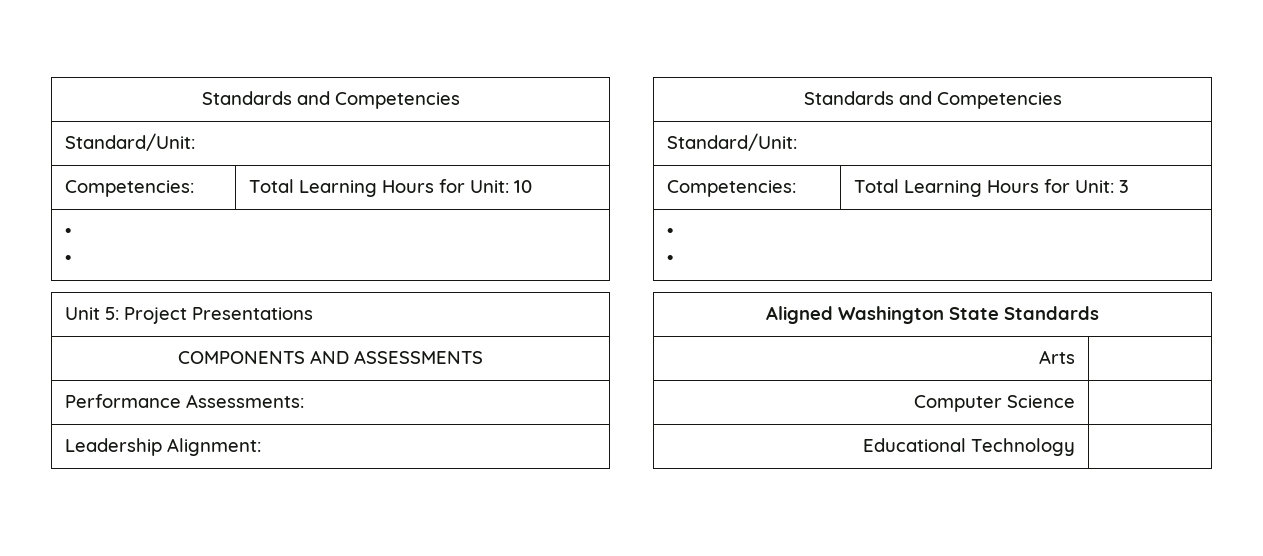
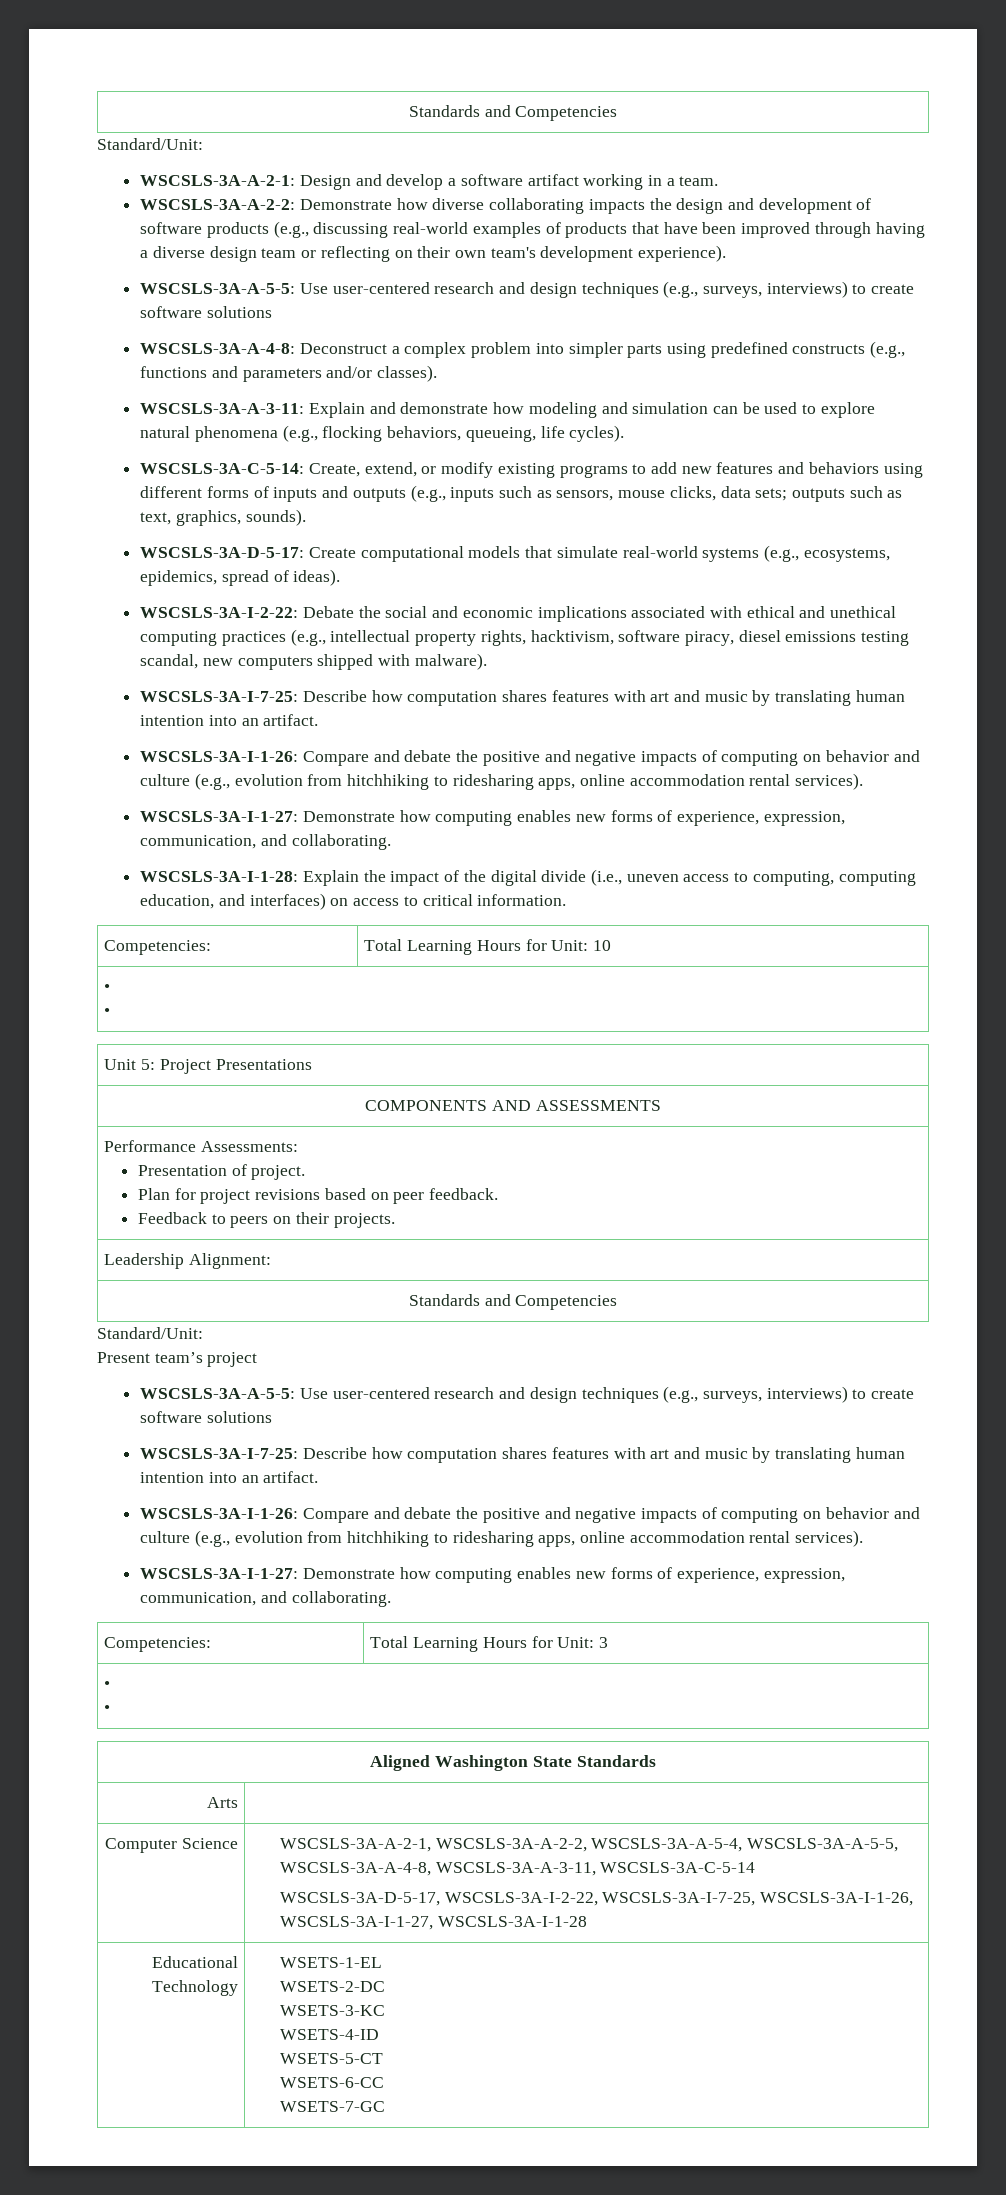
[201,91,460,109] [64,133,195,151] Standards and Competencies // Standard/Unit: -> [408,105,618,121] [97,138,203,150] [140,174,719,190] [140,198,872,214] [140,221,925,238] [140,245,727,262] [140,281,915,298] [140,306,272,318] [140,341,906,358] [140,365,438,382] [140,402,875,418] [140,425,625,442] [140,462,923,478] [140,485,903,502] [140,509,306,526] [140,545,890,562] [140,569,341,586] [140,606,897,622] [140,629,910,646] [140,653,487,670] [140,690,905,706] [140,714,319,726] [140,750,920,766] [140,773,864,790] [140,810,845,826] [140,834,391,850] [140,869,916,886] [140,893,567,910] Standards and Competencies // Standard/Unit: // WSCSLS-3A-A-2-1: Design and develop a software artifact working in a team. // WSCSLS-3A-A-2-2: Demonstrate how diverse collaborating impacts the design and development of software products (e.g., discussing real-world examples of products that have been improved through having a diverse design team or reflecting on their own team's development experience). // WSCSLS-3A-A-5-5: Use user-centered research and design techniques (e.g., surveys, interviews) to create software solutions // WSCSLS-3A-A-4-8: Deconstruct a complex problem into simpler parts using predefined constructs (e.g., functions and parameters and/or classes). // WSCSLS-3A-A-3-11: Explain and demonstrate how modeling and simulation can be used to explore natural phenomena (e.g., flocking behaviors, queueing, life cycles). // WSCSLS-3A-C-5-14: Create, extend, or modify existing programs to add new features and behaviors using different forms of inputs and outputs (e.g., inputs such as sensors, mouse clicks, data sets; outputs such as text, graphics, sounds). // WSCSLS-3A-D-5-17: Create computational models that simulate real-world systems (e.g., ecosystems, epidemics, spread of ideas). // WSCSLS-3A-I-2-22: Debate the social and economic implications associated with ethical and unethical computing practices (e.g., intellectual property rights, hacktivism, software piracy, diesel emissions testing scandal, new computers shipped with malware). // WSCSLS-3A-I-7-25: Describe how computation shares features with art and music by translating human intention into an artifact. // WSCSLS-3A-I-1-26: Compare and debate the positive and negative impacts of computing on behavior and culture (e.g., evolution from hitchhiking to ridesharing apps, online accommodation rental services). // WSCSLS-3A-I-1-27: Demonstrate how computing enables new forms of experience, expression, communication, and collaborating. // WSCSLS-3A-I-1-28: Explain the impact of the digital divide (i.e., uneven access to computing, computing education, and interfaces) on access to critical information.
(304, 401) none -> [137,1164,306,1180] [137,1188,498,1204] [137,1212,395,1228] // Presentation of project. // Plan for project revisions based on peer feedback. // Feedback to peers on their projects.
[666,133,797,151] // Standard/Unit: -> [97,1327,203,1339] [97,1352,258,1367] [140,1386,915,1403] [140,1411,272,1423] [140,1447,905,1463] [140,1471,319,1483] [140,1507,920,1523] [140,1530,864,1547] [140,1567,845,1583] [140,1591,391,1607] // Standard/Unit: // Present team’s project // WSCSLS-3A-A-5-5: Use user-centered research and design techniques (e.g., surveys, interviews) to create software solutions // WSCSLS-3A-I-7-25: Describe how computation shares features with art and music by translating human intention into an artifact. // WSCSLS-3A-I-1-26: Compare and debate the positive and negative impacts of computing on behavior and culture (e.g., evolution from hitchhiking to ridesharing apps, online accommodation rental services). // WSCSLS-3A-I-1-27: Demonstrate how computing enables new forms of experience, expression, communication, and collaborating.
[863,438,1076,456] // Educational Technology | -> [280,1838,899,1852] [280,1862,756,1876] [280,1892,914,1906] [280,1916,587,1930] [151,1956,238,1968] [151,1980,238,1996] [280,1957,383,1968] [280,1981,386,1992] [280,2005,386,2016] [280,2029,380,2040] [280,2053,384,2064] [280,2077,385,2088] [280,2101,386,2112] WSCSLS-3A-A-2-1, WSCSLS-3A-A-2-2, WSCSLS-3A-A-5-4, WSCSLS-3A-A-5-5, WSCSLS-3A-A-4-8, WSCSLS-3A-A-3-11, WSCSLS-3A-C-5-14 // WSCSLS-3A-D-5-17, WSCSLS-3A-I-2-22, WSCSLS-3A-I-7-25, WSCSLS-3A-I-1-26, WSCSLS-3A-I-1-27, WSCSLS-3A-I-1-28 // Educational Technology | WSETS-1-EL // WSETS-2-DC // WSETS-3-KC // WSETS-4-ID // WSETS-5-CT // WSETS-6-CC // WSETS-7-GC

